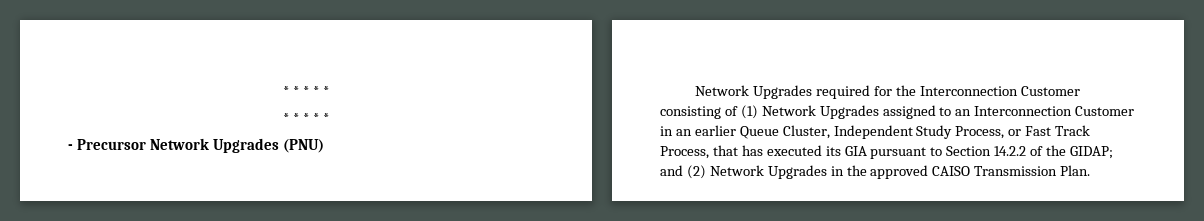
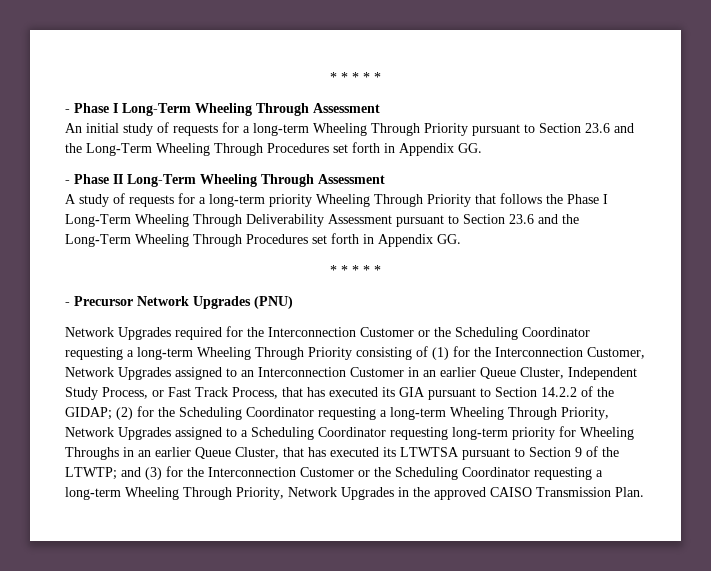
[283,86,329,96] * * * * * -> [330,72,381,82] [65,103,380,116] [65,122,634,136] [65,142,482,156] [65,174,385,187] [65,193,608,207] [65,214,579,227] [65,233,461,247] * * * * * // - Phase I Long-Term Wheeling Through Assessment // An initial study of requests for a long-term Wheeling Through Priority pursuant to Section 23.6 and the Long-Term Wheeling Through Procedures set forth in Appendix GG. // - Phase II Long-Term Wheeling Through Assessment // A study of requests for a long-term priority Wheeling Through Priority that follows the Phase I Long-Term Wheeling Through Deliverability Assessment pursuant to Section 23.6 and the Long-Term Wheeling Through Procedures set forth in Appendix GG.
[660,105,758,119] consisting of (1) -> [418,327,590,340] [65,346,645,360] or the Scheduling Coordinator requesting a long-term Wheeling Through Priority consisting of (1) for the Interconnection Customer,
[660,165,706,179] and (2) -> [116,406,609,420] [65,426,634,440] [65,446,619,460] [65,466,603,480] [65,487,284,500] (2) for the Scheduling Coordinator requesting a long-term Wheeling Through Priority, Network Upgrades assigned to a Scheduling Coordinator requesting long-term priority for Wheeling Throughs in an earlier Queue Cluster, that has executed its LTWTSA pursuant to Section 9 of the LTWTP; and (3) for the Interconnection Customer or the Scheduling Coordinator requesting a long-term Wheeling Through Priority,

